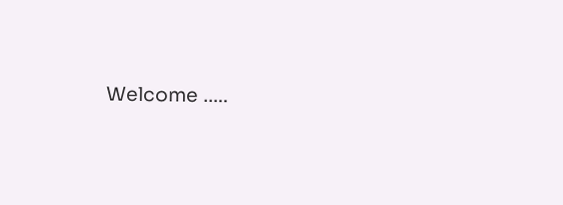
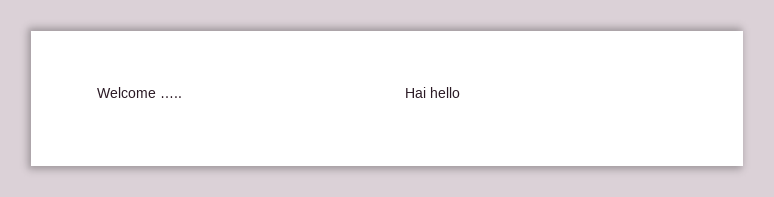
(230, 100) none -> [405,87,460,98] // Hai hello

